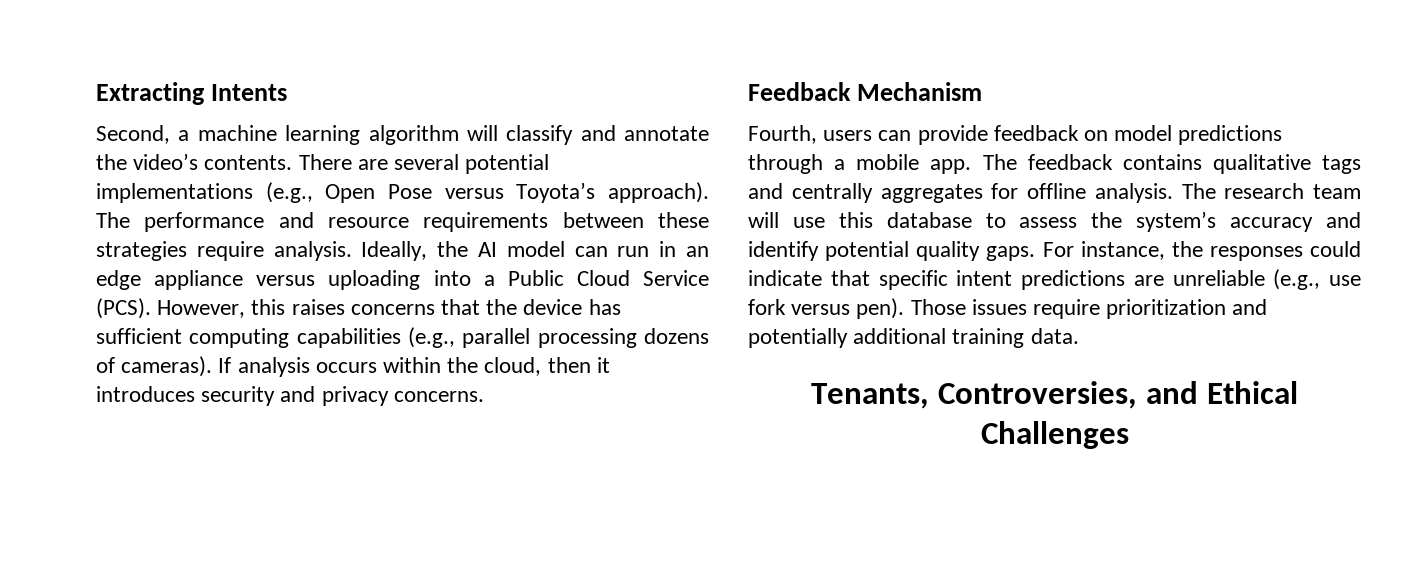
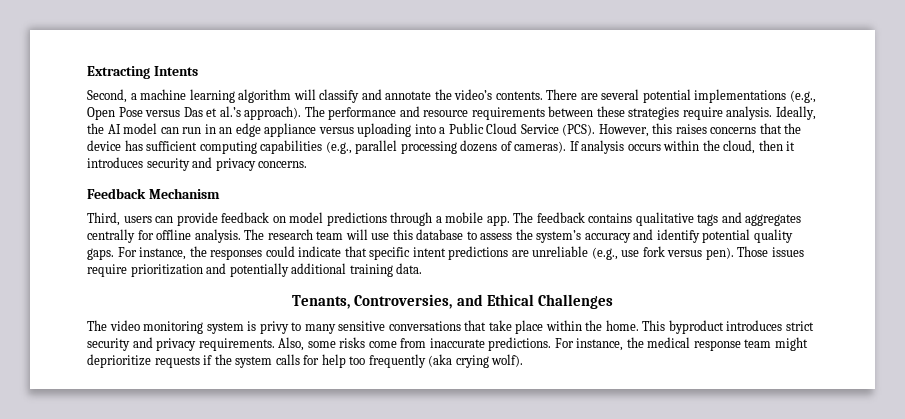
[516,182,596,203] Toyota’s -> [183,106,241,117] Das et al.’s
[748,125,817,144] Fourth, -> [87,212,120,226] Third,
[791,183,983,203] centrally aggregates -> [745,214,802,226] [87,229,135,243] aggregates centrally
(1129, 435) none -> [87,320,814,334] [87,337,808,351] [87,354,524,368] // The video monitoring system is privy to many sensitive conversations that take place within the home. This byproduct introduces strict security and privacy requirements. Also, some risks come from inaccurate predictions. For instance, the medical response team might deprioritize requests if the system calls for help too frequently (aka crying wolf).

